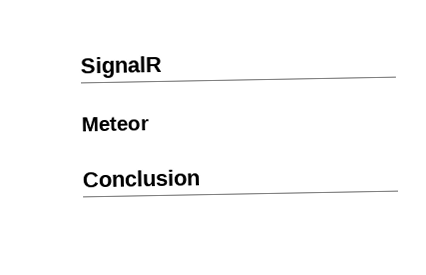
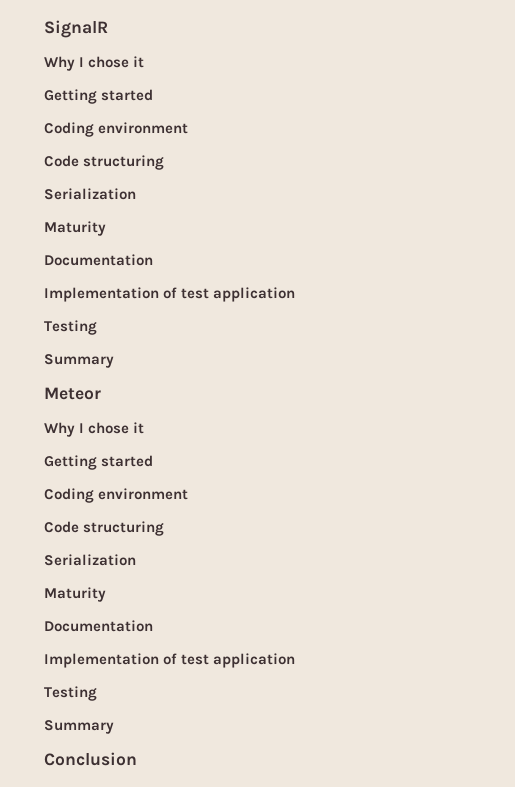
[81,116,149,132] Meteor -> [44,56,145,71] [44,89,154,104] [44,122,189,137] [44,155,165,170] [44,188,136,200] [44,221,106,236] [44,254,153,266] [44,287,296,302] [44,320,97,335] [44,354,114,368] [44,387,101,400] [44,422,145,437] [44,455,154,470] [44,488,189,503] [44,521,165,536] [44,554,136,566] [44,587,106,602] [44,620,153,632] [44,653,296,668] [44,686,97,701] [44,720,114,734] Why I chose it // Getting started // Coding environment // Code structuring // Serialization // Maturity // Documentation // Implementation of test application // Testing // Summary // Meteor // Why I chose it // Getting started // Coding environment // Code structuring // Serialization // Maturity // Documentation // Implementation of test application // Testing // Summary

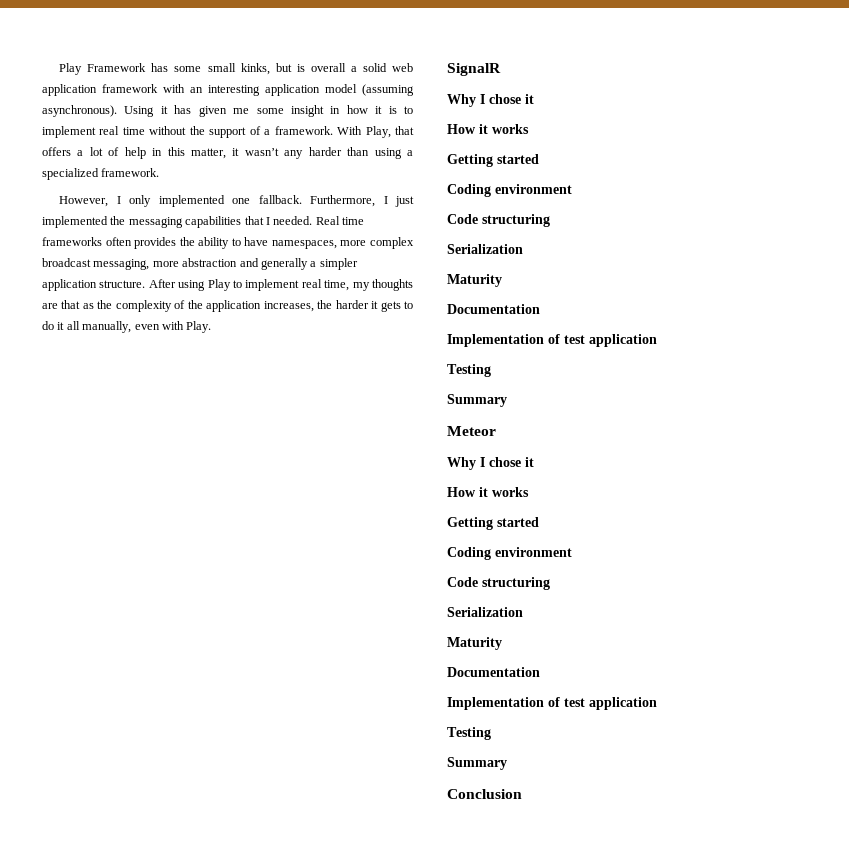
(44, 29) none -> [59,63,413,75] [42,84,414,96] [42,105,414,117] [42,126,415,138] [42,147,413,159] [42,168,160,180] [59,195,414,207] [42,216,364,228] [42,237,414,249] [42,258,358,270] [42,279,413,291] [42,300,413,312] [42,321,212,333] Play Framework has some small kinks, but is overall a solid web application framework with an interesting application model (assuming asynchronous). Using it has given me some insight in how it is to implement real time without the support of a framework. With Play, that offers a lot of help in this matter, it wasn’t any harder than using a specialized framework. // However, I only implemented one fallback. Furthermore, I just implemented the messaging capabilities that I needed. Real time frameworks often provides the ability to have namespaces, more complex broadcast messaging, more abstraction and generally a simpler application structure. After using Play to implement real time, my thoughts are that as the complexity of the application increases, the harder it gets to do it all manually, even with Play. //
(145, 62) none -> [447,124,529,134] // How it works
(145, 428) none -> [447,487,529,497] // How it works

